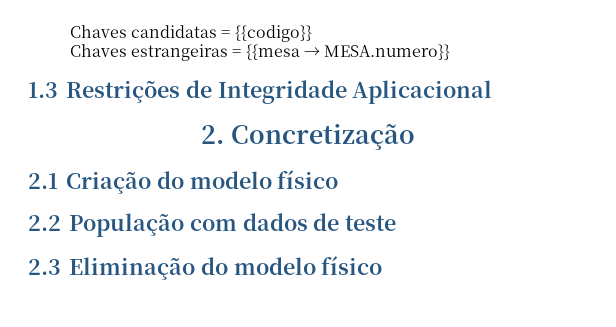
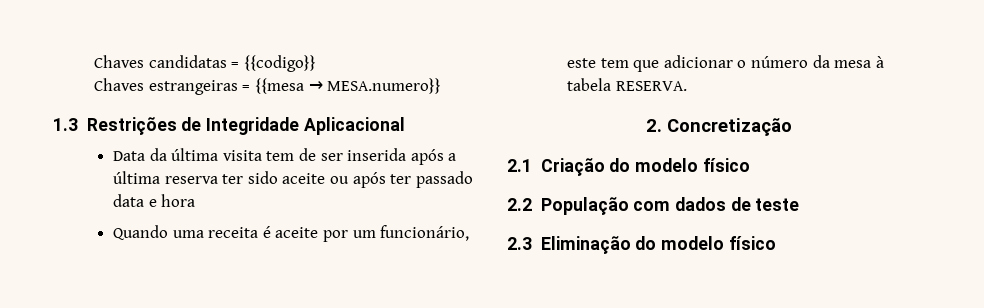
(493, 92) none -> [112,148,457,165] [112,171,473,188] [112,194,196,207] [112,225,470,242] [566,55,884,72] [566,78,687,91] // Data da última visita tem de ser inserida após a última reserva ter sido aceite ou após ter passado data e hora // Quando uma receita é aceite por um funcionário, este tem que adicionar o número da mesa à tabela RESERVA.

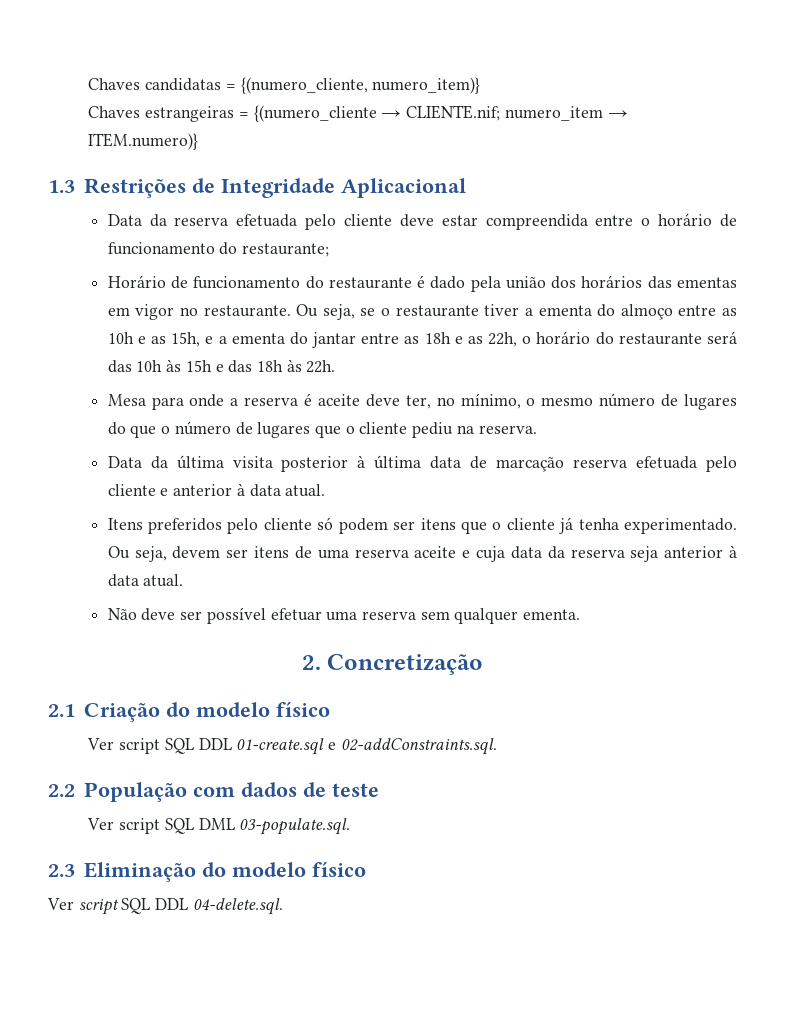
[244,55,317,72] {{codigo}} -> [240,77,481,94] {(numero_cliente, numero_item)}
[255,78,442,94] {{mesa → MESA.numero}} -> [253,105,628,122] [88,133,199,150] {(numero_cliente → CLIENTE.nif; numero_item → ITEM.numero)}
[171,148,457,165] [112,171,473,188] [112,194,196,207] [112,225,470,242] [566,55,884,72] [566,78,687,91] última visita tem de ser inserida após a última reserva ter sido aceite ou após ter passado data e hora // Quando uma receita é aceite por um funcionário, este tem que adicionar o número da mesa à tabela RESERVA. -> [174,213,737,230] [107,242,330,257] [107,275,737,292] [107,304,737,320] [107,331,738,348] [107,359,336,373] [107,393,737,410] [107,421,537,438] [107,455,737,472] [107,483,326,497] [107,517,737,534] [107,545,737,562] [107,574,184,587] [107,607,581,624] reserva efetuada pelo cliente deve estar compreendida entre o horário de funcionamento do restaurante; // Horário de funcionamento do restaurante é dado pela união dos horários das ementas em vigor no restaurante. Ou seja, se o restaurante tiver a ementa do almoço entre as 10h e as 15h, e a ementa do jantar entre as 18h e as 22h, o horário do restaurante será das 10h às 15h e das 18h às 22h. // Mesa para onde a reserva é aceite deve ter, no mínimo, o mesmo número de lugares do que o número de lugares que o cliente pediu na reserva. // Data da última visita posterior à última data de marcação reserva efetuada pelo cliente e anterior à data atual. // Itens preferidos pelo cliente só podem ser itens que o cliente já tenha experimentado. Ou seja, devem ser itens de uma reserva aceite e cuja data da reserva seja anterior à data atual. // Não deve ser possível efetuar uma reserva sem qualquer ementa.
(750, 165) none -> [87,738,497,755] // Ver script SQL DDL 01-create.sql e 02-addConstraints.sql.
(800, 204) none -> [87,818,351,835] // Ver script SQL DML 03-populate.sql.
(776, 243) none -> [47,898,283,915] // Ver script SQL DDL 04-delete.sql.

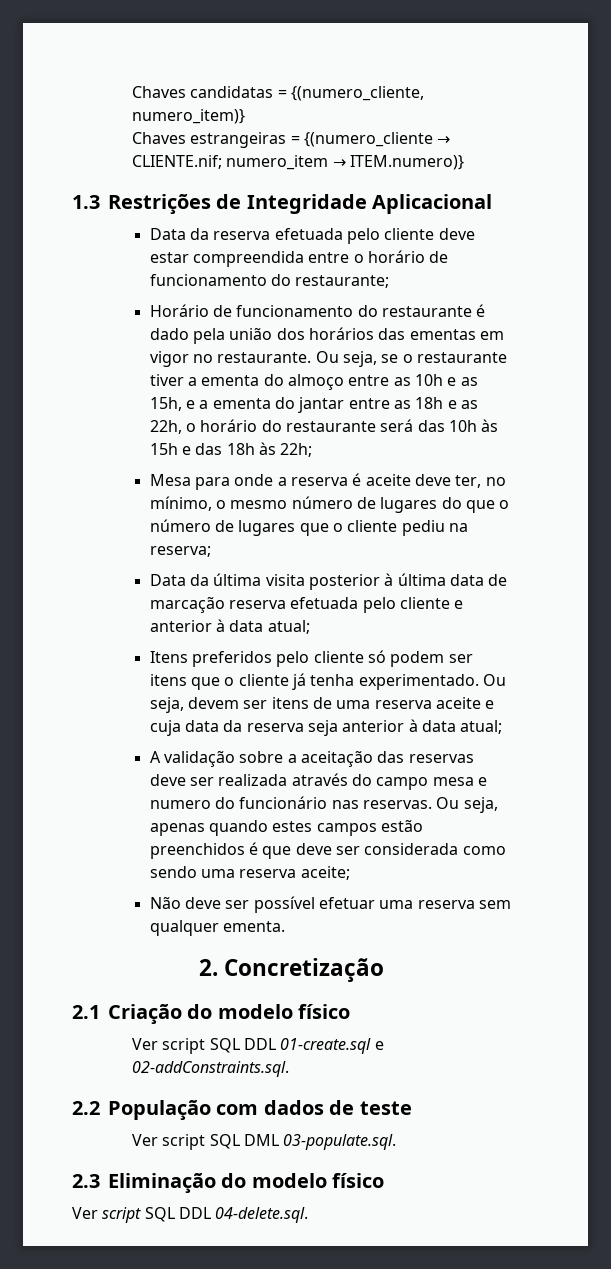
[306,360,336,373] 22h. -> [280,443,313,457] 22h;
[478,425,537,434] reserva. -> [149,546,211,557] reserva;
[285,484,326,497] atual. -> [267,620,310,634] atual;
[143,574,184,587] atual. -> [460,720,503,734] [149,750,474,767] [149,773,487,790] [149,796,498,813] [149,819,423,836] [149,842,506,859] [149,866,350,880] atual; // A validação sobre a aceitação das reservas deve ser realizada através do campo mesa e numero do funcionário nas reservas. Ou seja, apenas quando estes campos estão preenchidos é que deve ser considerada como sendo uma reserva aceite;

